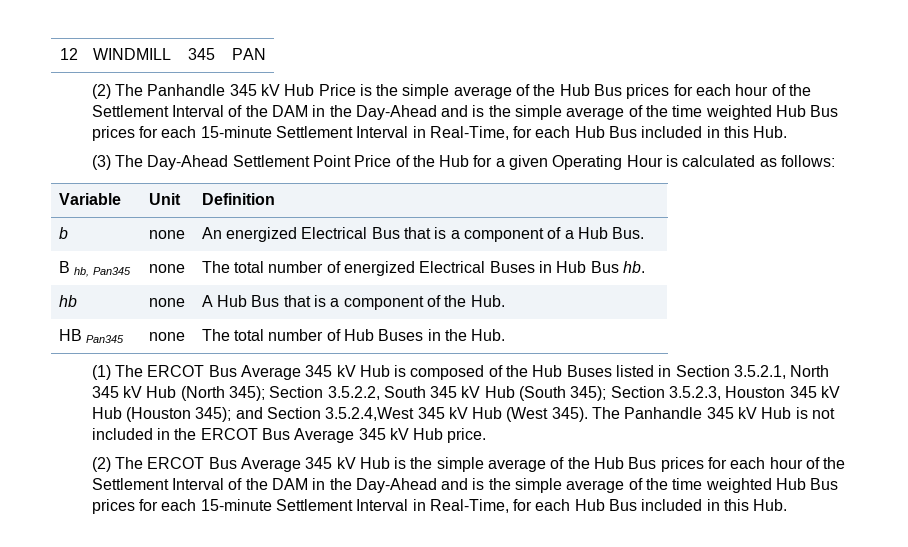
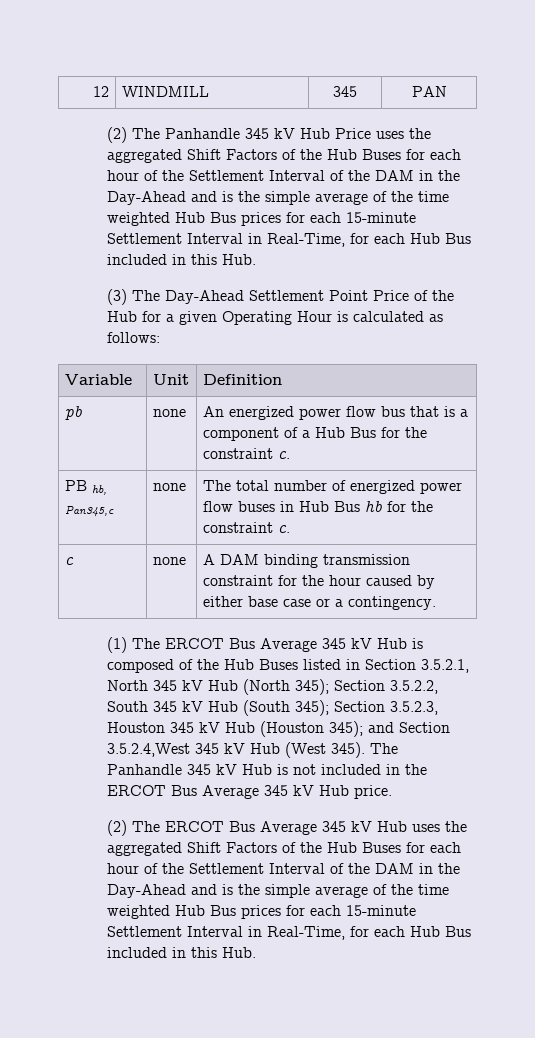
[359,84,670,99] is the simple average of the Hub Bus prices -> [376,128,432,139] [107,149,402,163] uses the aggregated Shift Factors of the Hub Buses
[58,227,68,239] b -> [64,406,82,420] pb
[301,227,400,239] Electrical Bus -> [298,406,405,420] power flow bus
[612,227,645,239] [58,261,132,277] Bus. // B hb, Pan345 -> [349,427,427,438] [202,448,290,459] [64,480,107,495] [64,505,114,517] Bus for the constraint c. // PB hb, Pan345,c
[419,261,645,273] [58,295,77,307] [148,298,185,307] [201,295,505,310] [58,329,125,343] [148,332,185,341] [201,329,506,341] Electrical Buses in Hub Bus hb. // hb | none | A Hub Bus that is a component of the Hub. // HB Pan345 | none | The total number of Hub Buses in the Hub. -> [419,482,462,494] [202,501,433,512] [202,522,290,533] [64,557,74,565] [152,557,186,565] [202,554,410,568] [202,575,435,589] [202,596,436,610] power flow buses in Hub Bus hb for the constraint c. // c | none | A DAM binding transmission constraint for the hour caused by either base case or a contingency.
[394,457,704,472] is the simple average of the Hub Bus prices -> [412,821,468,832] [107,842,402,856] uses the aggregated Shift Factors of the Hub Buses

